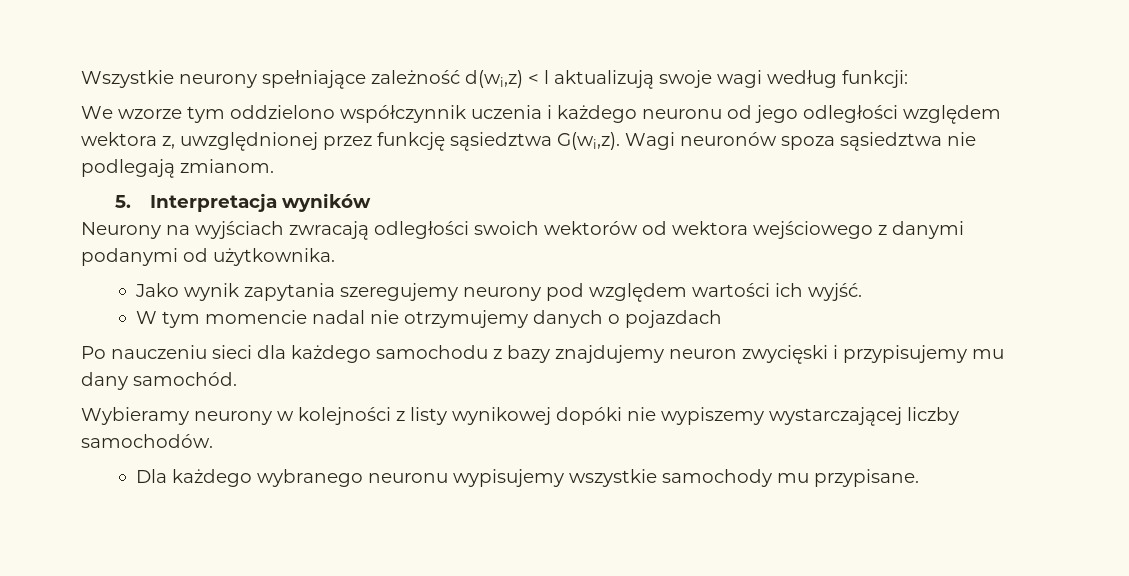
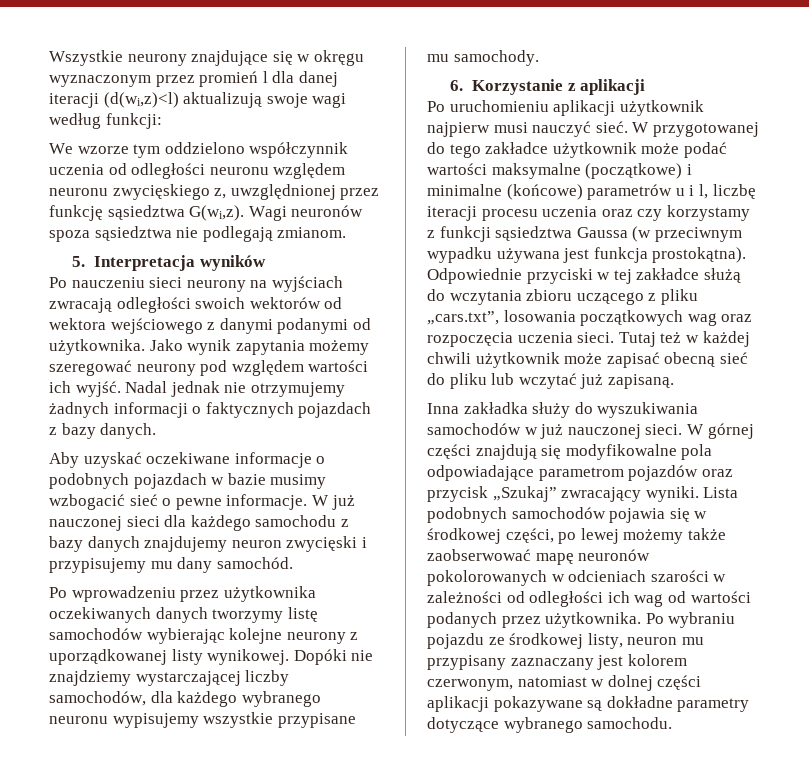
[262,70,549,89] spełniające zależność d(wi,z) < l -> [191,50,364,66] [49,71,338,87] [49,92,179,108] znajdujące się w okręgu wyznaczonym przez promień l dla danej iteracji (d(wi,z)<l)
[547,105,1001,124] [81,132,157,146] i każdego neuronu od jego odległości względem wektora -> [108,163,346,179] [49,184,210,200] od odległości neuronu względem neuronu zwycięskiego
[81,222,161,239] Neurony -> [49,277,246,292] Po nauczeniu sieci neurony
(335, 257) // -> (145, 347) none
[339,283,458,301] szeregujemy -> [309,340,370,355] [49,360,132,376] możemy szeregować
[135,310,722,328] [81,345,207,359] // W tym momencie nadal nie otrzymujemy danych o pojazdach // Po nauczeniu -> [125,381,345,397] [49,402,372,418] [49,423,157,439] [49,452,326,468] [49,473,327,489] [49,494,355,510] [49,516,122,531] Nadal jednak nie otrzymujemy żadnych informacji o faktycznych pojazdach z bazy danych. // Aby uzyskać oczekiwane informacje o podobnych pojazdach w bazie musimy wzbogacić sieć o pewne informacje. W już nauczonej
(550, 354) none -> [87,536,140,552] danych
[81,407,959,426] [81,434,213,448] [135,469,167,483] Wybieramy neurony w kolejności z listy wynikowej dopóki nie wypiszemy wystarczającej liczby samochodów. // Dla -> [49,586,316,602] [49,607,318,623] [49,628,359,644] [49,649,374,665] [49,670,290,686] [49,691,173,706] Po wprowadzeniu przez użytkownika oczekiwanych danych tworzymy listę samochodów wybierając kolejne neurony z uporządkowanej listy wynikowej. Dopóki nie znajdziemy wystarczającej liczby samochodów, dla
[661,469,919,487] samochody mu przypisane. -> [277,713,356,728] [427,50,539,66] [449,79,646,95] [427,100,704,116] [427,121,759,137] [427,142,727,158] [427,163,692,179] [427,184,756,200] [427,205,750,221] [427,226,742,242] [427,247,747,263] [427,268,741,284] [427,289,698,305] [427,310,753,326] [427,331,750,347] [427,352,748,368] [427,373,674,389] [427,402,699,418] [427,423,754,439] [427,444,713,460] [427,465,733,481] [427,486,739,502] [427,507,708,523] [427,528,726,544] [427,549,651,565] [427,570,727,586] [427,591,751,607] [427,612,736,628] [427,633,704,649] [427,654,687,670] [427,675,702,691] [427,696,750,712] [427,717,673,733] przypisane mu samochody. // 6. Korzystanie z aplikacji // Po uruchomieniu aplikacji użytkownik najpierw musi nauczyć sieć. W przygotowanej do tego zakładce użytkownik może podać wartości maksymalne (początkowe) i minimalne (końcowe) parametrów u i l, liczbę iteracji procesu uczenia oraz czy korzystamy z funkcji sąsiedztwa Gaussa (w przeciwnym wypadku używana jest funkcja prostokątna). Odpowiednie przyciski w tej zakładce służą do wczytania zbioru uczącego z pliku „cars.txt”, losowania początkowych wag oraz rozpoczęcia uczenia sieci. Tutaj też w każdej chwili użytkownik może zapisać obecną sieć do pliku lub wczytać już zapisaną. // Inna zakładka służy do wyszukiwania samochodów w już nauczonej sieci. W górnej części znajdują się modyfikowalne pola odpowiadające parametrom pojazdów oraz przycisk „Szukaj” zwracający wyniki. Lista podobnych samochodów pojawia się w środkowej części, po lewej możemy także zaobserwować mapę neuronów pokolorowanych w odcieniach szarości w zależności od odległości ich wag od wartości podanych przez użytkownika. Po wybraniu pojazdu ze środkowej listy, neuron mu przypisany zaznaczany jest kolorem czerwonym, natomiast w dolnej części aplikacji pokazywane są dokładne parametry dotyczące wybranego samochodu.

